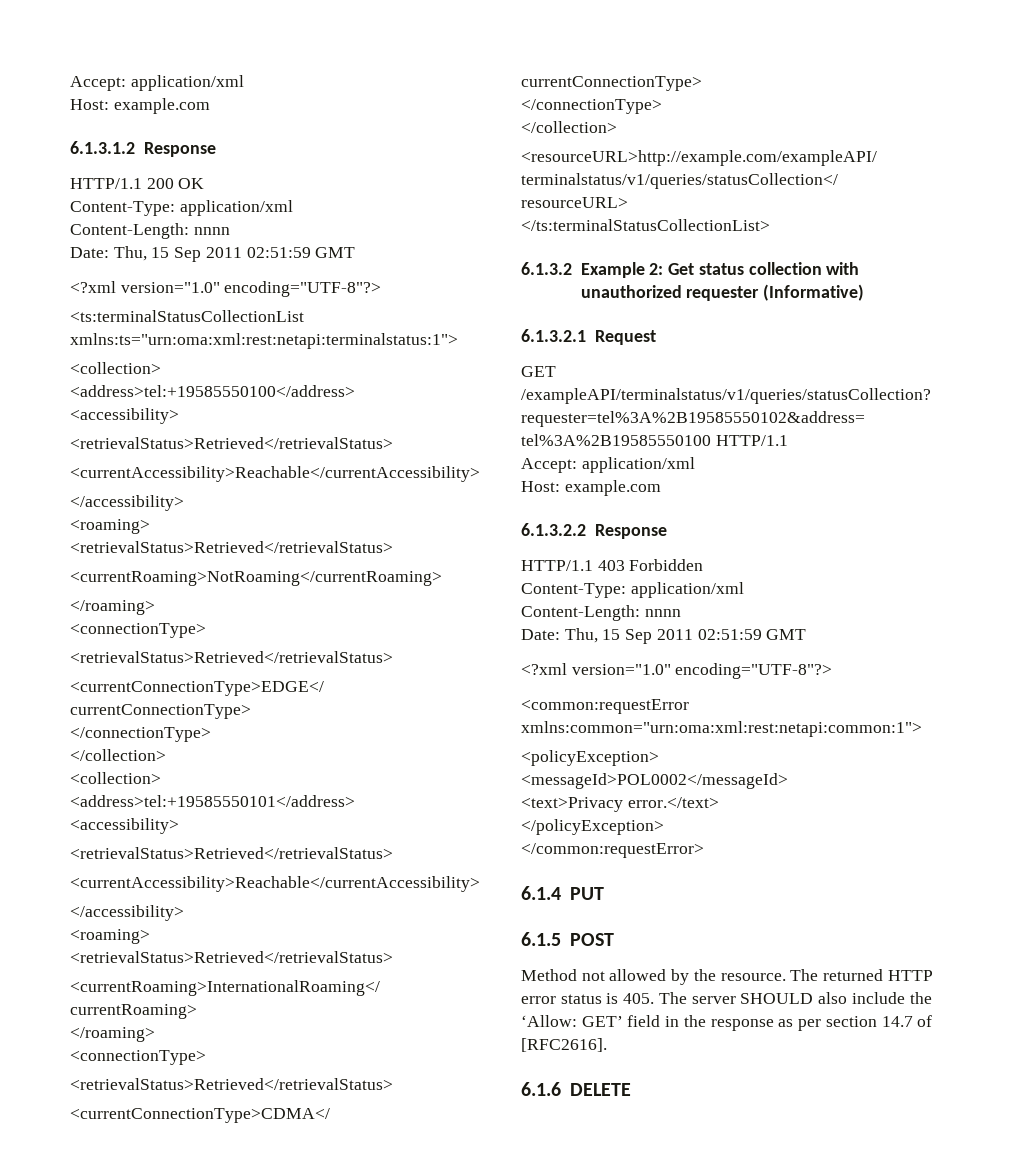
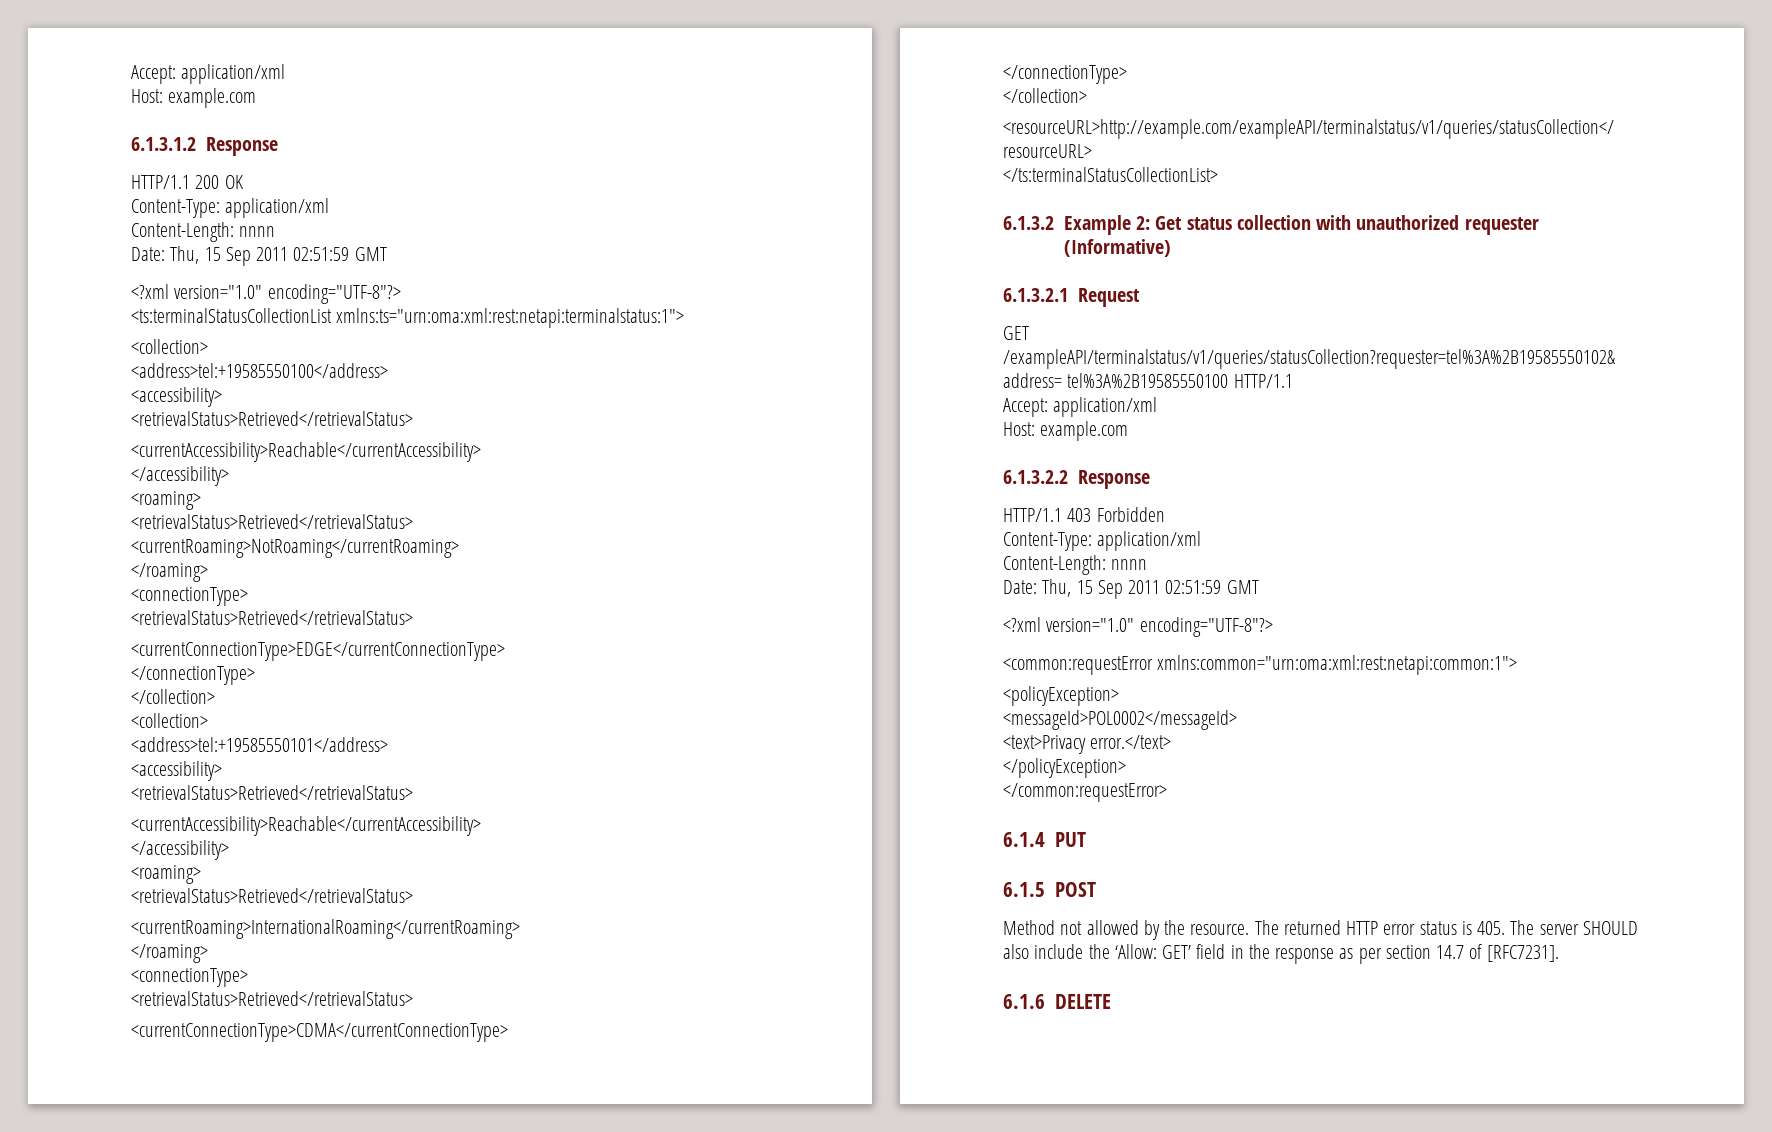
[521,1038,607,1052] [RFC2616]. -> [1486,945,1559,962] [RFC7231].

